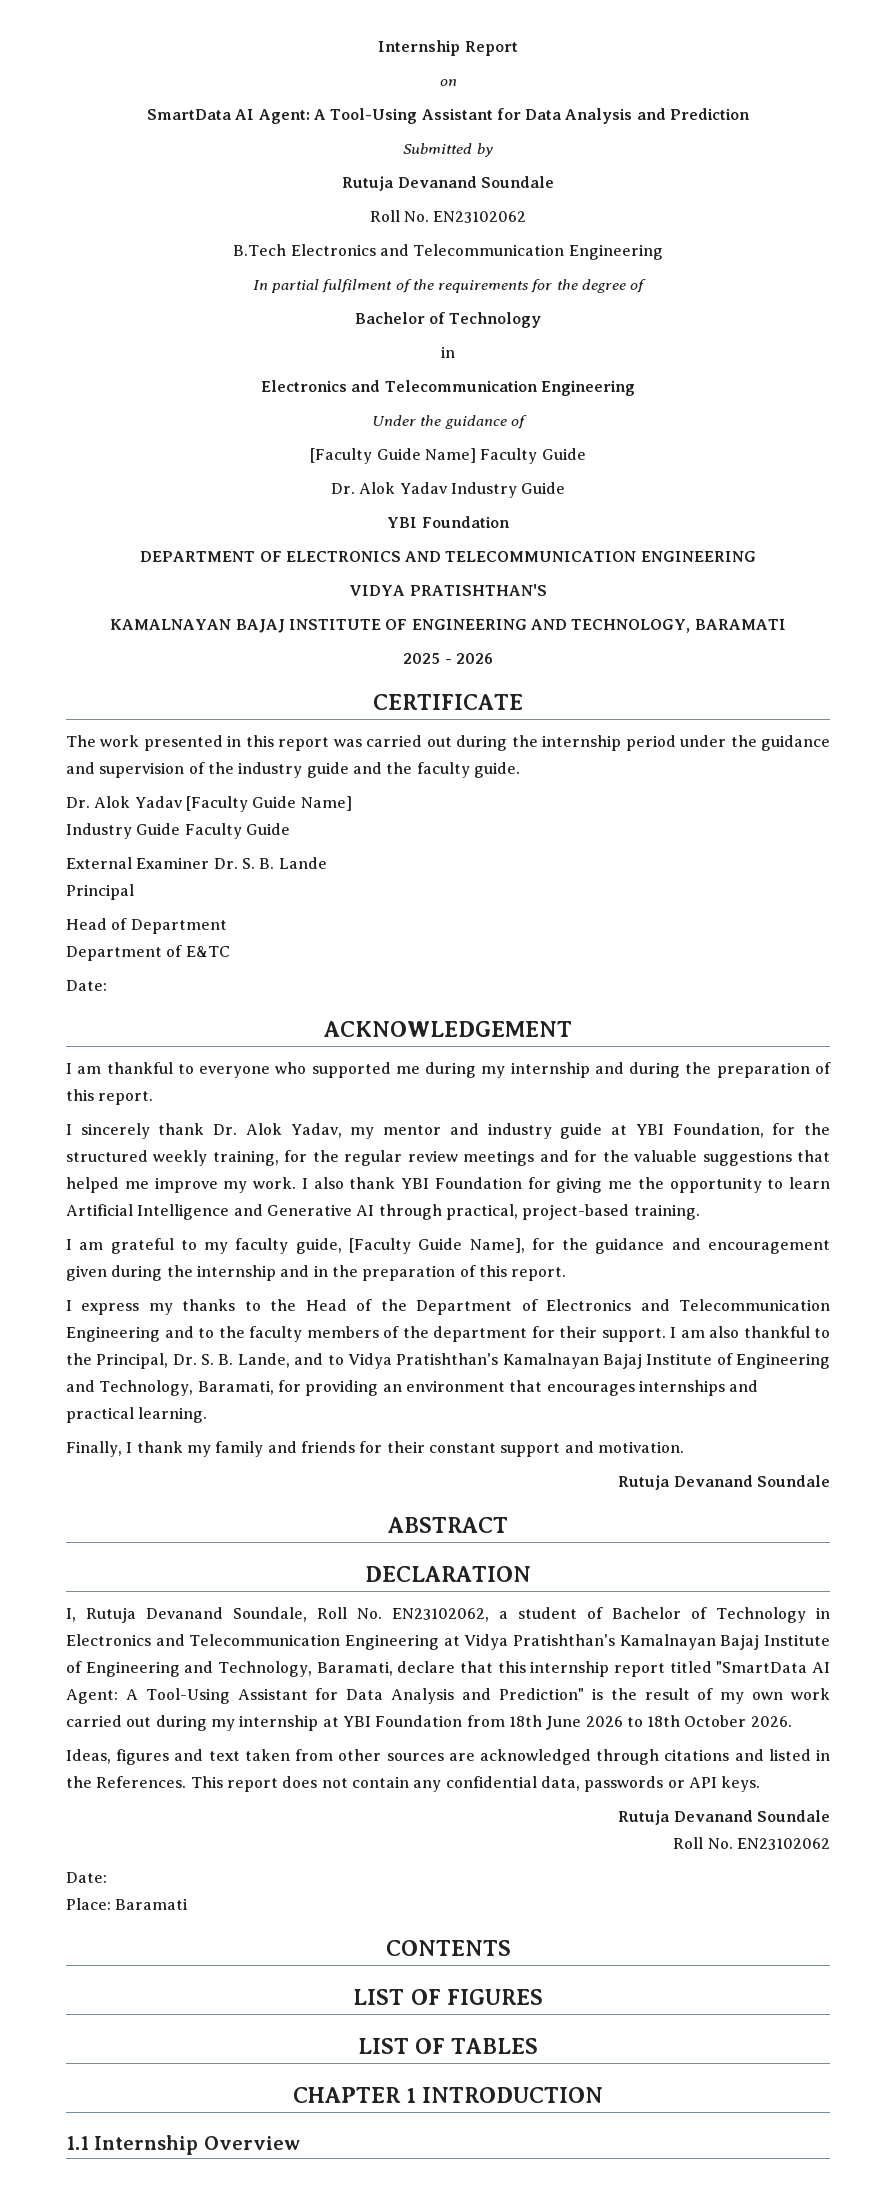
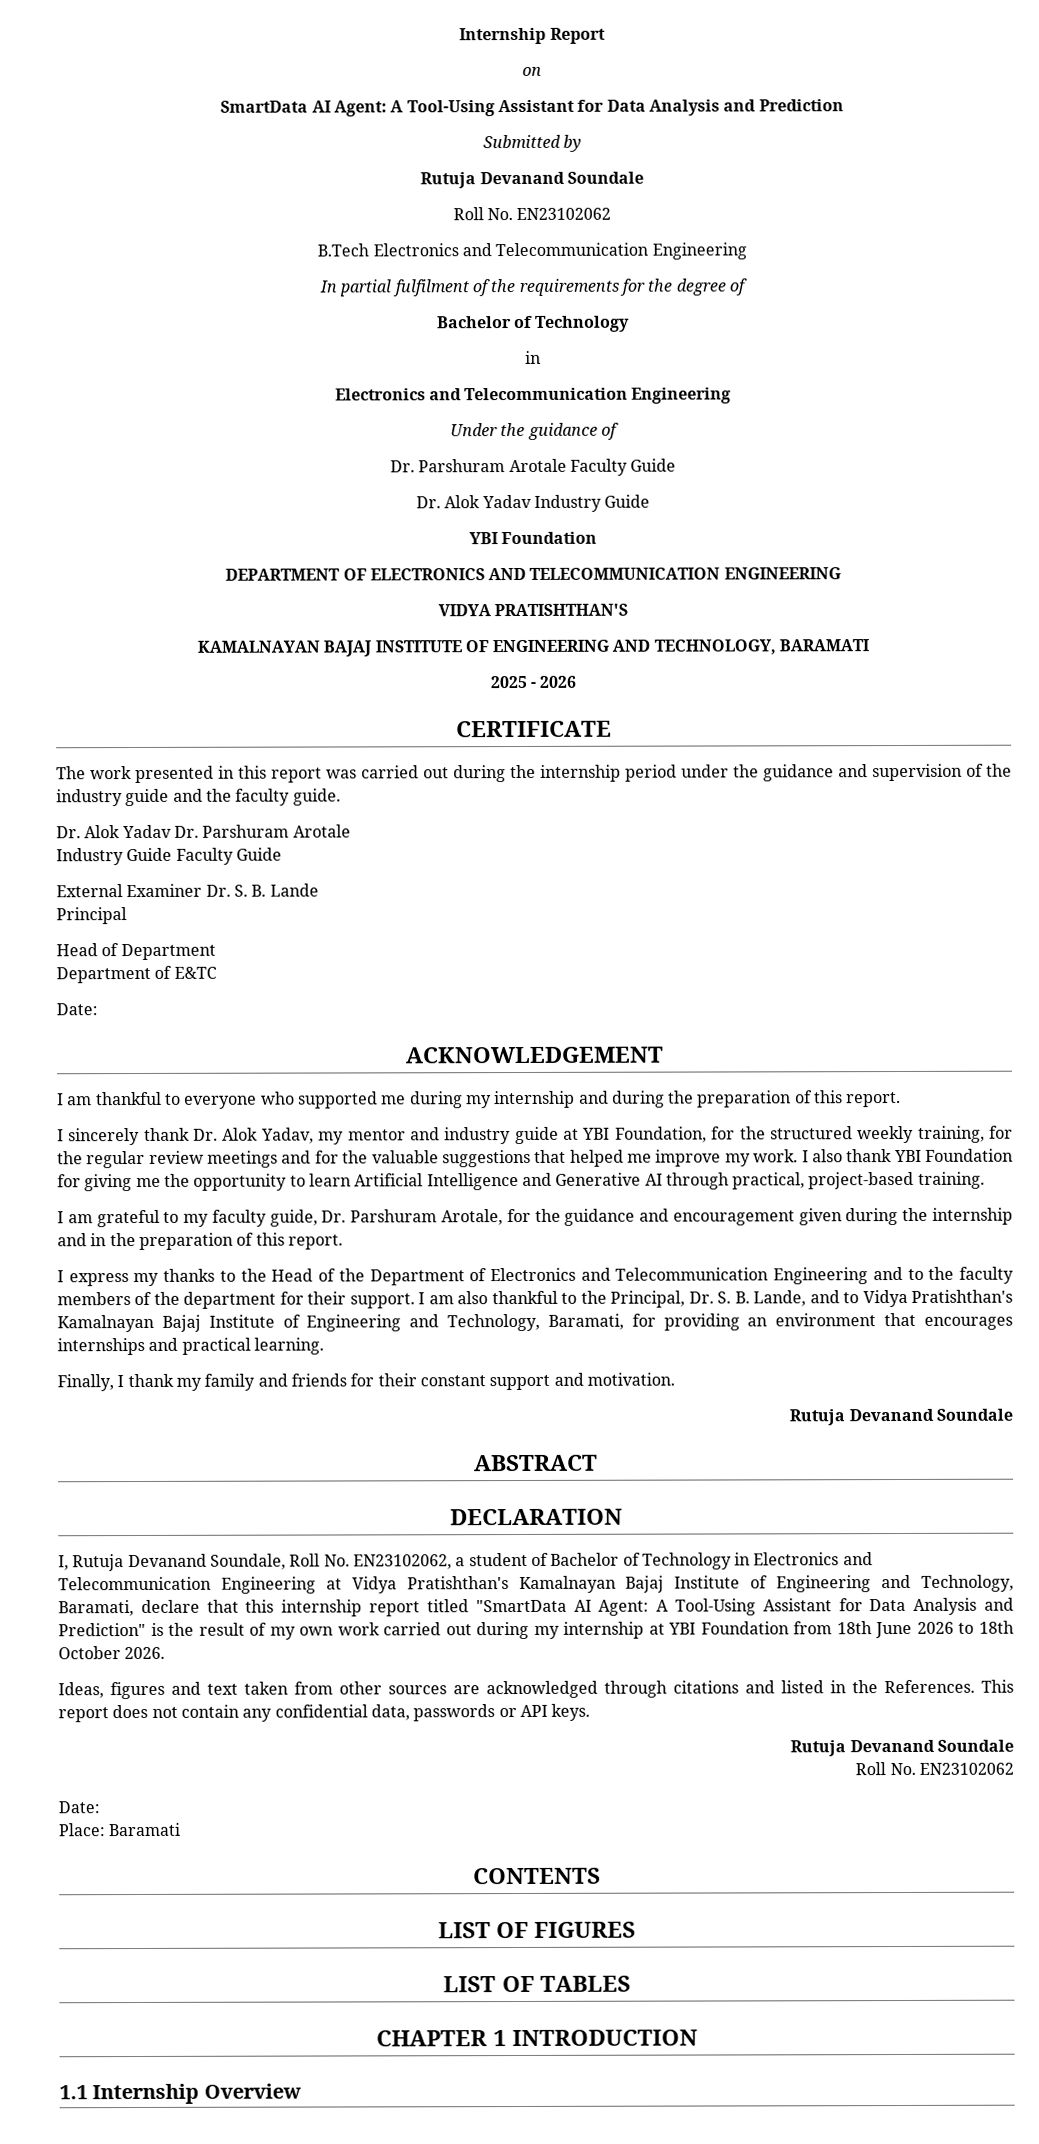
[310,448,476,464] [Faculty Guide Name] -> [389,458,567,473] Dr. Parshuram Arotale
[185,796,352,812] [Faculty Guide Name] -> [173,824,351,838] Dr. Parshuram Arotale
[348,1238,525,1254] [Faculty Guide Name], -> [321,1209,503,1226] Dr. Parshuram Arotale,

